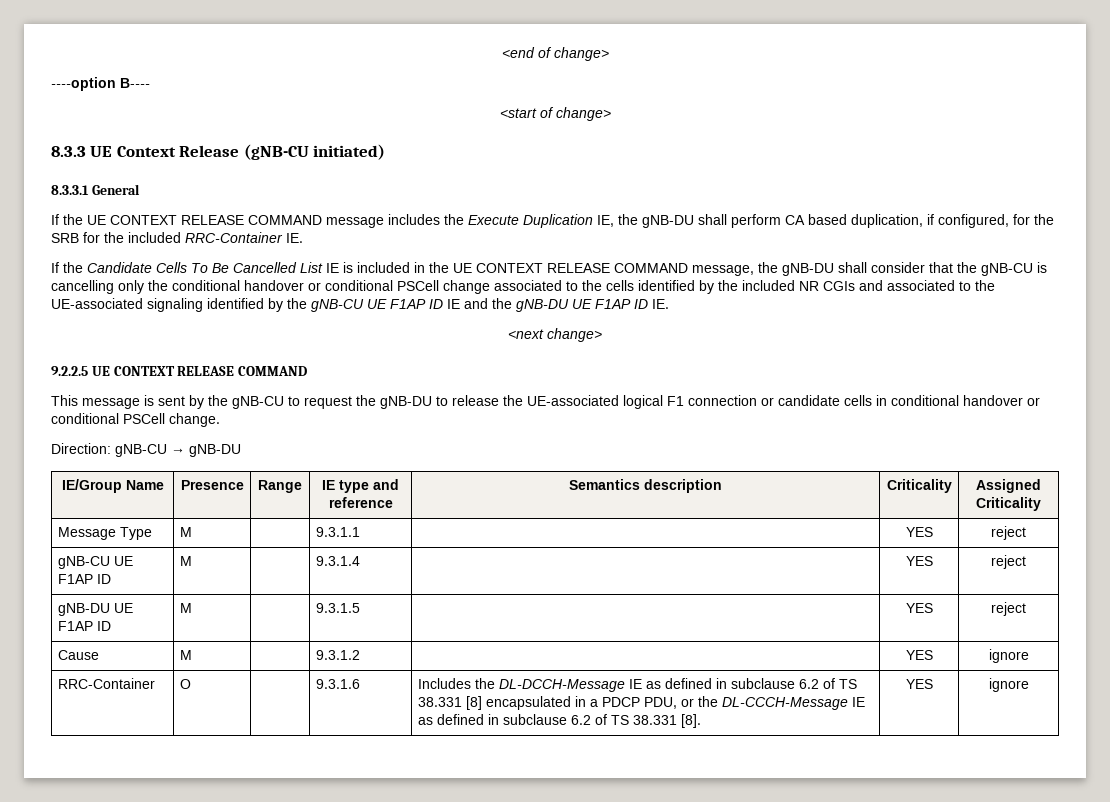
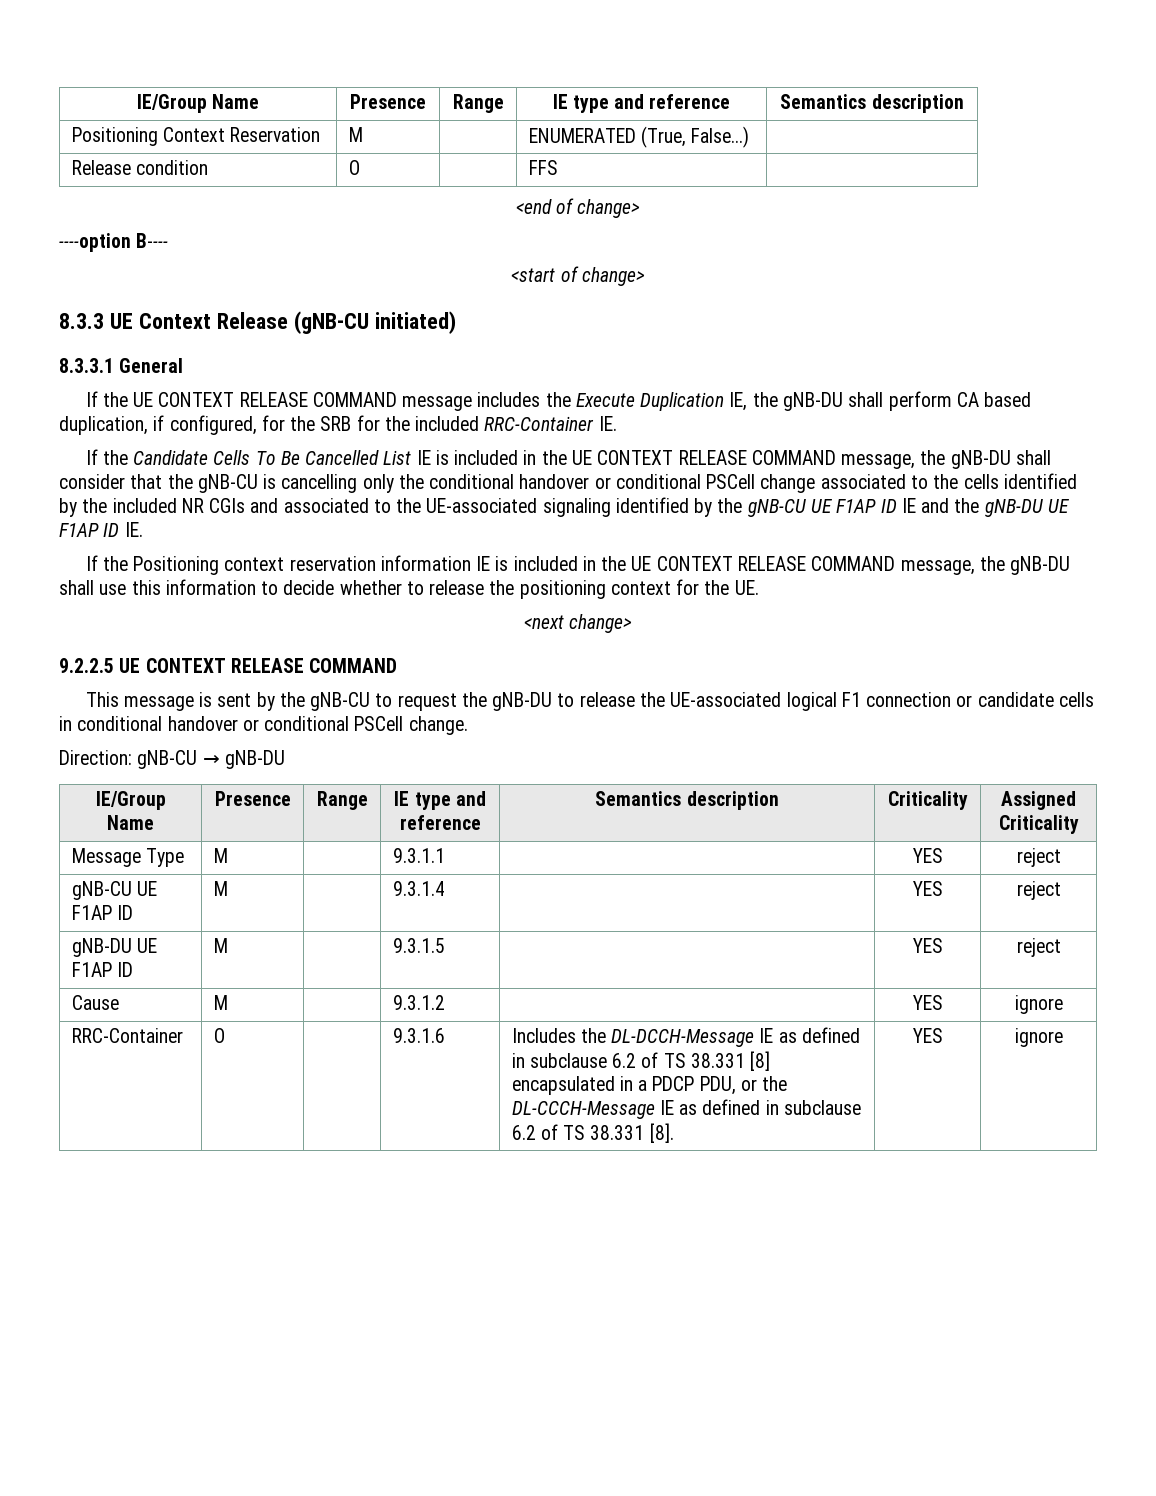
(501, 52) none -> [136,94,260,113] [350,94,426,109] [452,94,504,113] [552,94,731,113] [780,94,964,113] [71,127,321,146] [348,127,363,142] [528,126,750,148] [71,160,208,175] [348,160,360,175] [528,160,558,175] IE/Group Name | Presence | Range | IE type and reference | Semantics description // Positioning Context Reservation | M | | ENUMERATED (True, False...) | // Release condition | O | | FFS | //
(669, 304) none -> [85,555,1071,575] [59,579,759,599] // If the Positioning context reservation information IE is included in the UE CONTEXT RELEASE COMMAND message, the gNB-DU shall use this information to decide whether to release the positioning context for the UE.

